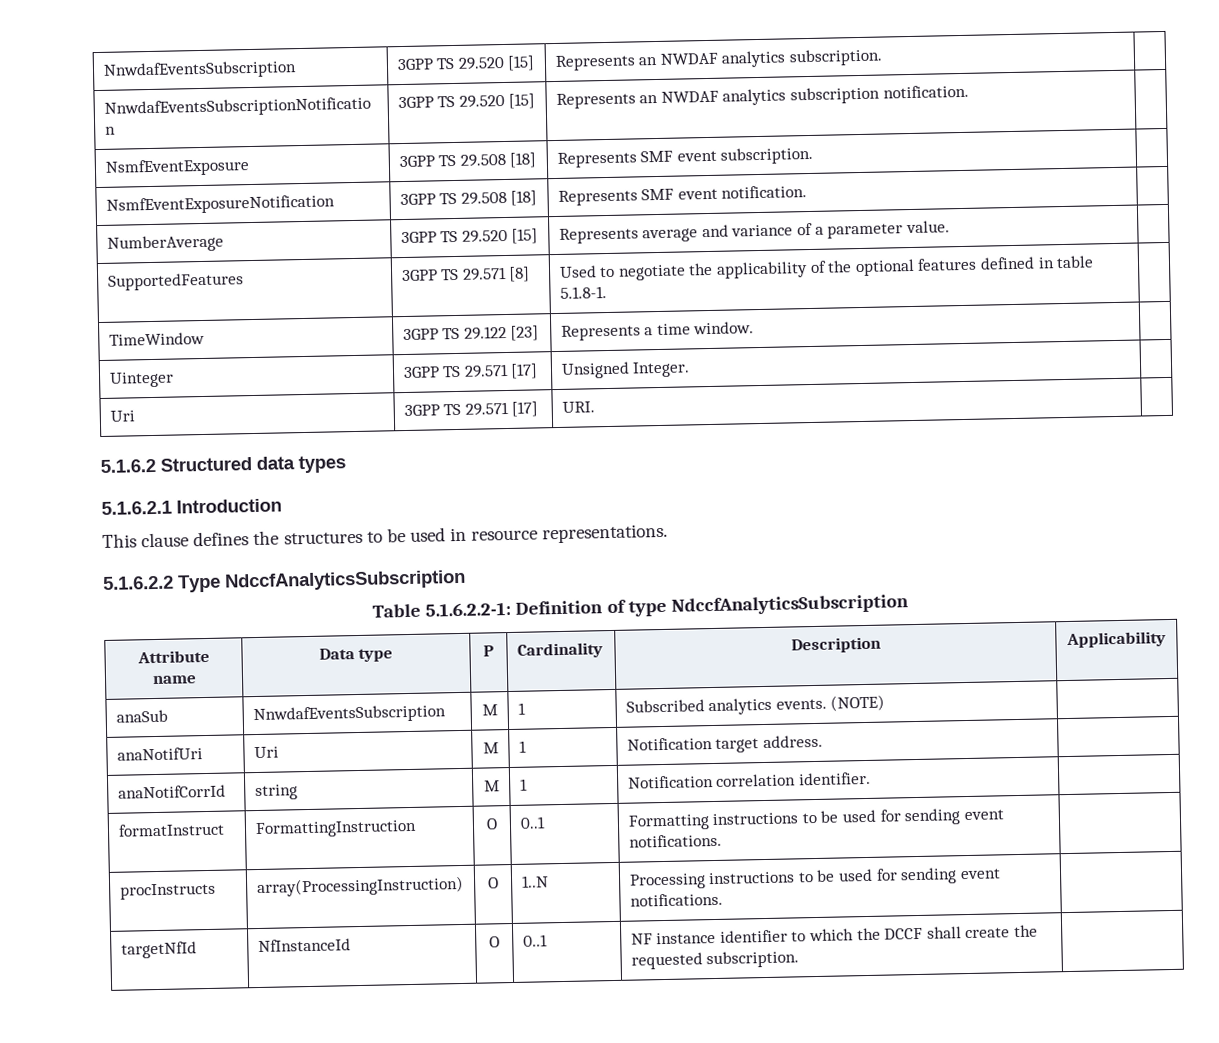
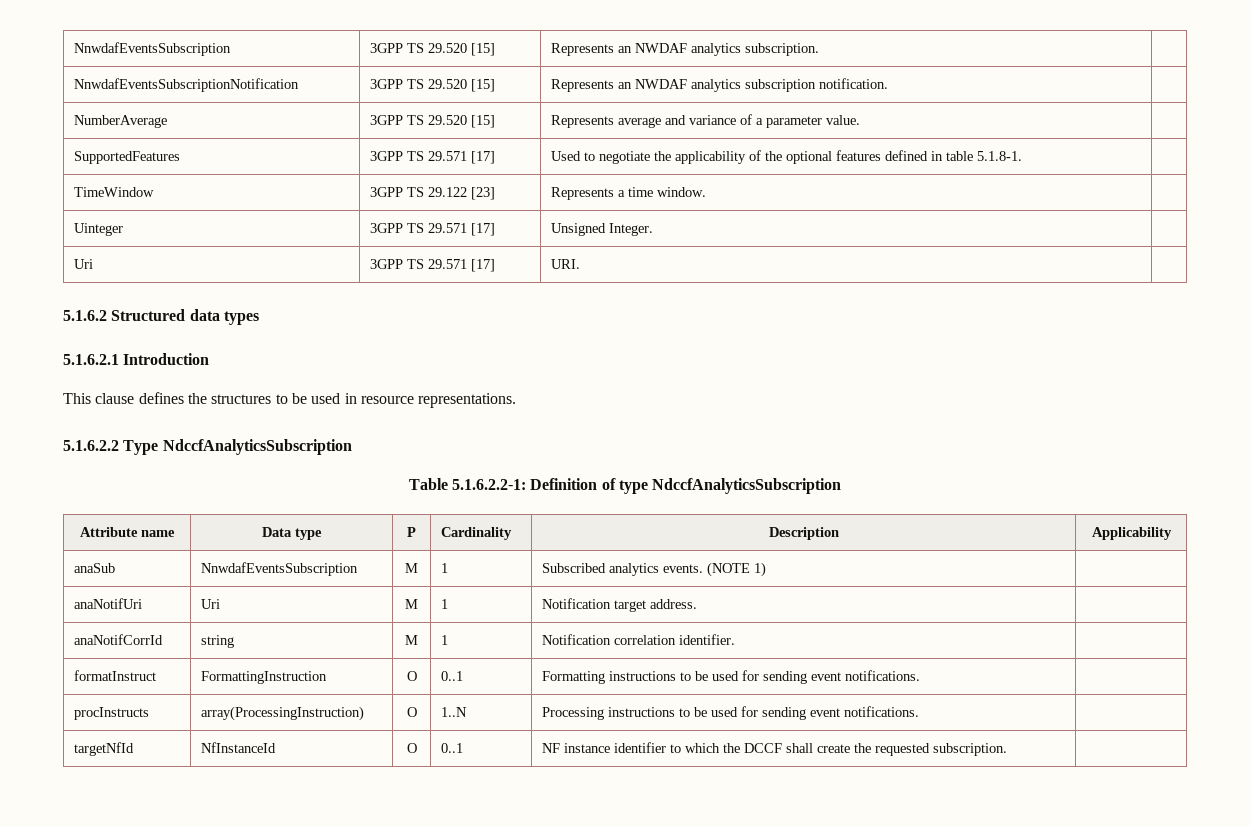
[104,158,250,177] [398,152,538,168] [556,146,814,168] [105,194,335,215] [399,190,538,206] [557,185,808,206] // NsmfEventExposure | 3GPP TS 29.508 [18] | Represents SMF event subscription. | // NsmfEventExposureNotification | 3GPP TS 29.508 [18] | Represents SMF event notification. | -> (888, 83) none
[508,266,531,282] [8] -> [470,151,495,164] [17]
[830,694,886,712] (NOTE) -> [706,562,766,577] (NOTE 1)

